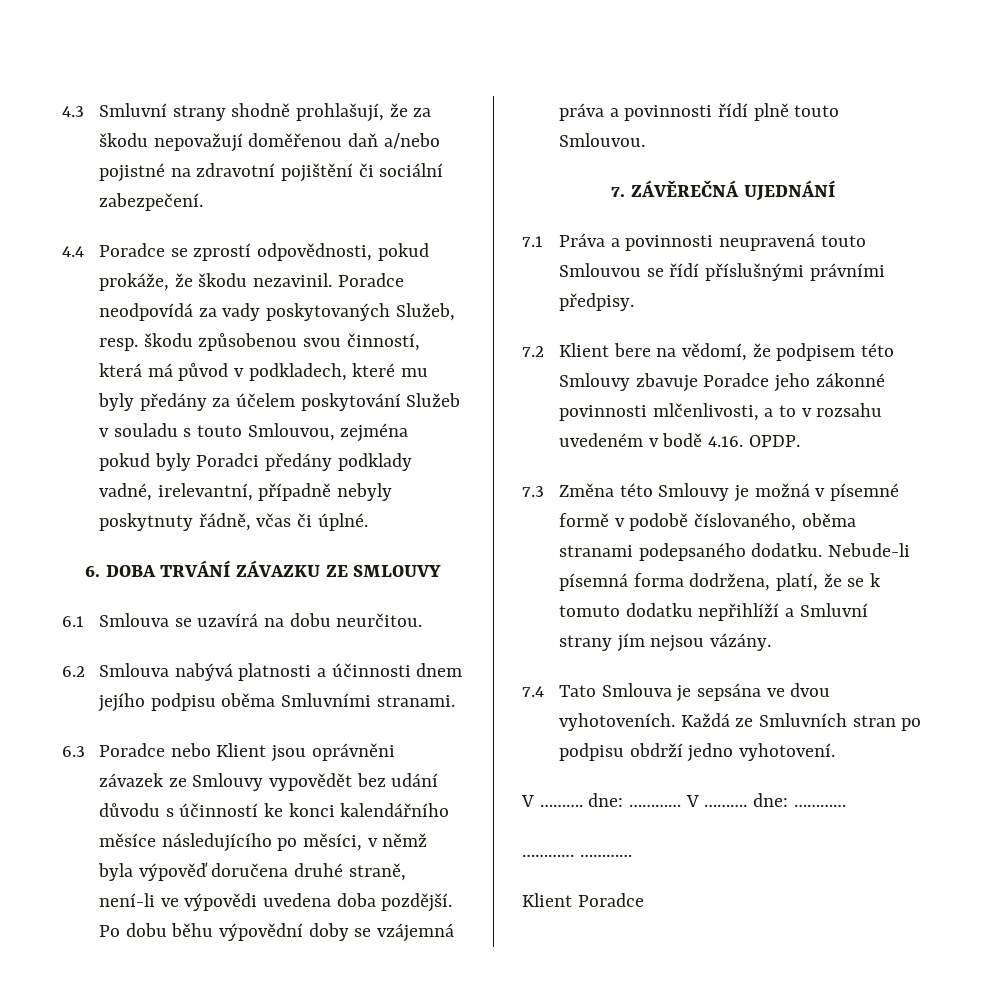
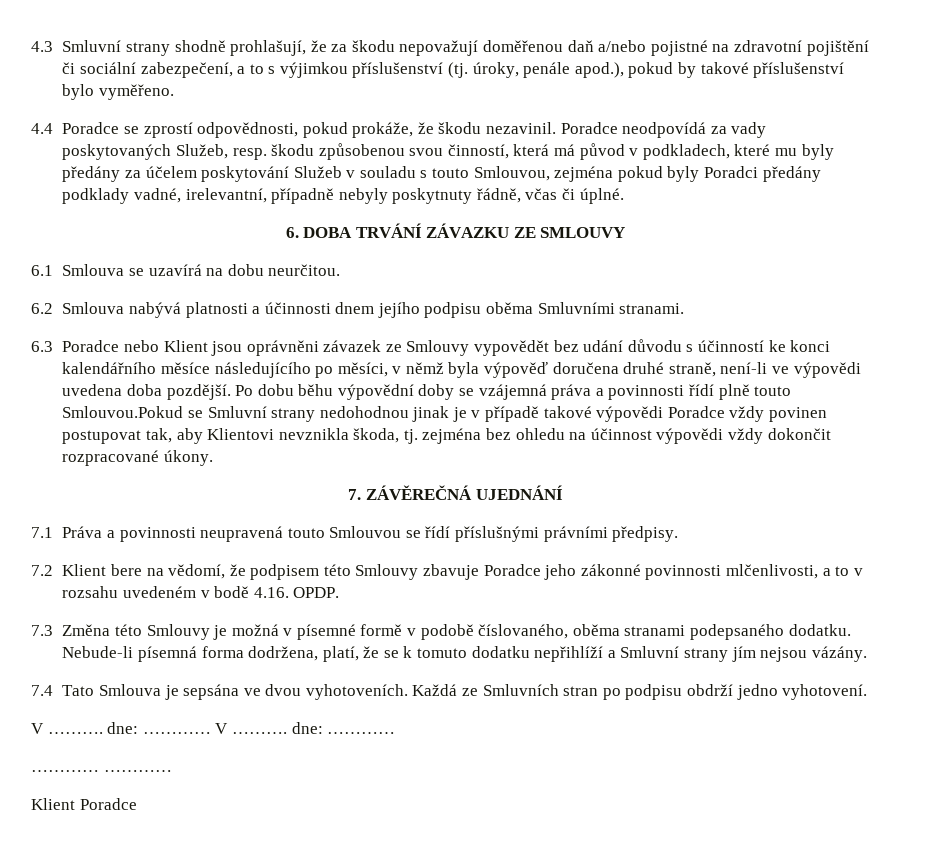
[99,193,204,211] zabezpečení. -> [140,62,845,78] [62,84,174,100] zabezpečení, a to s výjimkou příslušenství (tj. úroky, penále apod.), pokud by takové příslušenství bylo vyměřeno.
[559,133,646,147] Smlouvou. -> [62,406,828,422] [62,428,831,444] [62,450,213,466] Smlouvou.Pokud se Smluvní strany nedohodnou jinak je v případě takové výpovědi Poradce vždy povinen postupovat tak, aby Klientovi nevznikla škoda, tj. zejména bez ohledu na účinnost výpovědi vždy dokončit rozpracované úkony.

